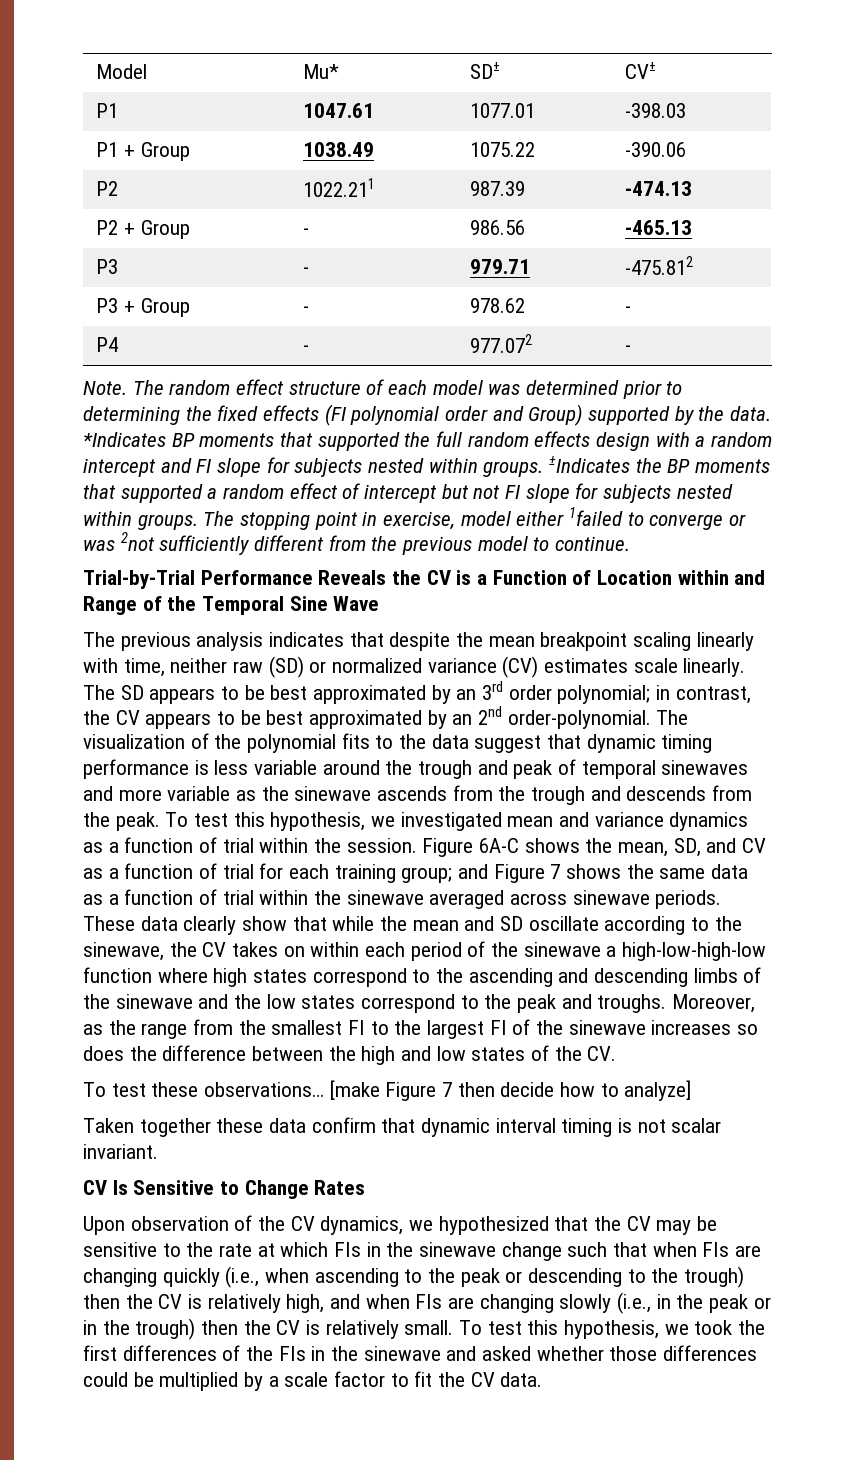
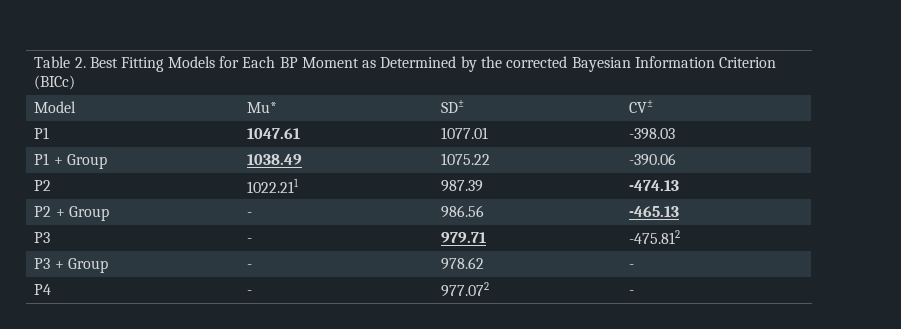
(96, 71) none -> [34,56,777,72] [34,75,76,90] Table 2. Best Fitting Models for Each BP Moment as Determined by the corrected Bayesian Information Criterion (BICc) //
[83,379,683,399] [83,404,772,426] [83,431,773,451] [83,456,771,477] [83,483,733,503] [83,507,747,530] [83,532,631,555] [83,570,766,589] [83,596,380,615] [83,632,754,651] [83,656,746,678] [83,681,751,704] [83,706,689,729] [83,733,713,753] [83,759,749,779] [83,785,753,805] [83,812,749,831] [83,837,767,857] [83,863,749,883] [83,889,722,909] [83,916,742,935] [83,941,767,961] [83,967,762,987] [83,994,756,1013] [83,1019,759,1039] [83,1045,617,1065] [83,1080,692,1101] [83,1117,722,1137] [83,1144,158,1159] [83,1180,366,1199] [83,1215,718,1235] [83,1242,762,1261] [83,1266,745,1288] [83,1292,771,1314] [83,1318,766,1340] [83,1345,758,1361] [83,1371,543,1391] // Note. The random effect structure of each model was determined prior to determining the fixed effects (FI polynomial order and Group) supported by the data. *Indicates BP moments that supported the full random effects design with a random intercept and FI slope for subjects nested within groups. ±Indicates the BP moments that supported a random effect of intercept but not FI slope for subjects nested within groups. The stopping point in exercise, model either 1failed to converge or was 2not sufficiently different from the previous model to continue. // Trial-by-Trial Performance Reveals the CV is a Function of Location within and Range of the Temporal Sine Wave // The previous analysis indicates that despite the mean breakpoint scaling linearly with time, neither raw (SD) or normalized variance (CV) estimates scale linearly. The SD appears to be best approximated by an 3rd order polynomial; in contrast, the CV appears to be best approximated by an 2nd order-polynomial. The visualization of the polynomial fits to the data suggest that dynamic timing performance is less variable around the trough and peak of temporal sinewaves and more variable as the sinewave ascends from the trough and descends from the peak. To test this hypothesis, we investigated mean and variance dynamics as a function of trial within the session. Figure 6A-C shows the mean, SD, and CV as a function of trial for each training group; and Figure 7 shows the same data as a function of trial within the sinewave averaged across sinewave periods. These data clearly show that while the mean and SD oscillate according to the sinewave, the CV takes on within each period of the sinewave a high-low-high-low function where high states correspond to the ascending and descending limbs of the sinewave and the low states correspond to the peak and troughs. Moreover, as the range from the smallest FI to the largest FI of the sinewave increases so does the difference between the high and low states of the CV. // To test these observations… [make Figure 7 then decide how to analyze] // Taken together these data confirm that dynamic interval timing is not scalar invariant. // CV Is Sensitive to Change Rates // Upon observation of the CV dynamics, we hypothesized that the CV may be sensitive to the rate at which FIs in the sinewave change such that when FIs are changing quickly (i.e., when ascending to the peak or descending to the trough) then the CV is relatively high, and when FIs are changing slowly (i.e., in the peak or in the trough) then the CV is relatively small. To test this hypothesis, we took the first differences of the FIs in the sinewave and asked whether those differences could be multiplied by a scale factor to fit the CV data. -> (635, 292) none

